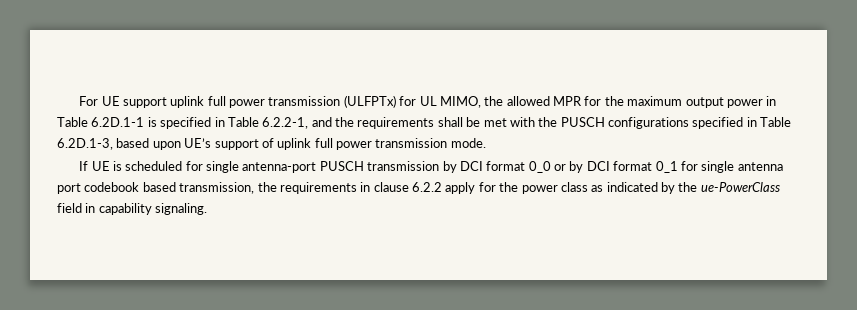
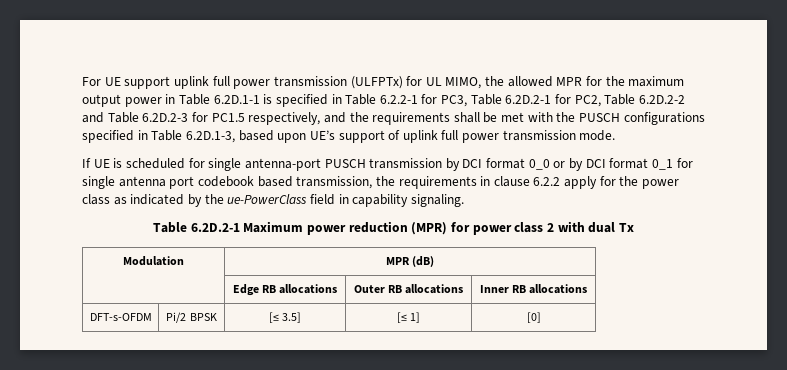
[262,117,309,129] 6.2.2-1, -> [379,94,685,107] [82,112,321,125] 6.2.2-1 for PC3, Table 6.2D.2-1 for PC2, Table 6.2D.2-2 and Table 6.2D.2-3 for PC1.5 respectively,
(208, 209) none -> [153,221,634,235] [123,256,184,266] [385,256,435,267] [232,284,338,296] [353,284,464,294] [479,284,588,294] [89,313,152,321] [166,312,217,323] [268,312,302,323] [396,312,421,323] [526,312,541,323] // Table 6.2D.2-1 Maximum power reduction (MPR) for power class 2 with dual Tx // Modulation | MPR (dB) // | Edge RB allocations | Outer RB allocations | Inner RB allocations // DFT-s-OFDM | Pi/2 BPSK | [≤ 3.5] | [≤ 1] | [0]

